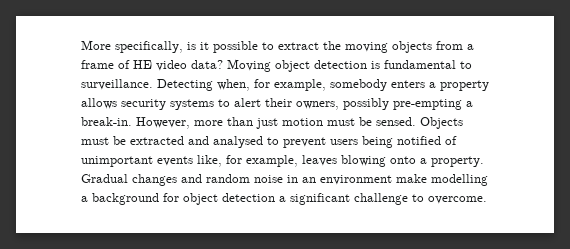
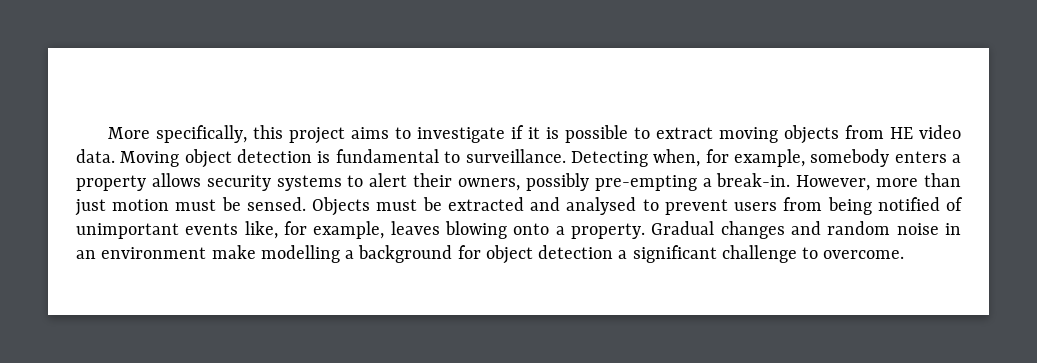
[187,42,209,50] is it -> [253,125,560,144] this project aims to investigate if it is
[323,41,341,50] the -> (714, 133) none
[467,44,474,50] [81,60,130,69] a frame of -> (885, 132) none
[191,60,223,69] data? -> [76,149,115,163] data.
(358, 142) none -> [783,197,823,211] from

